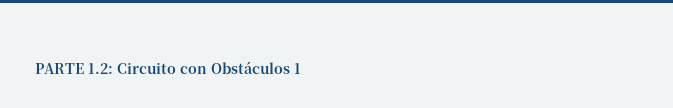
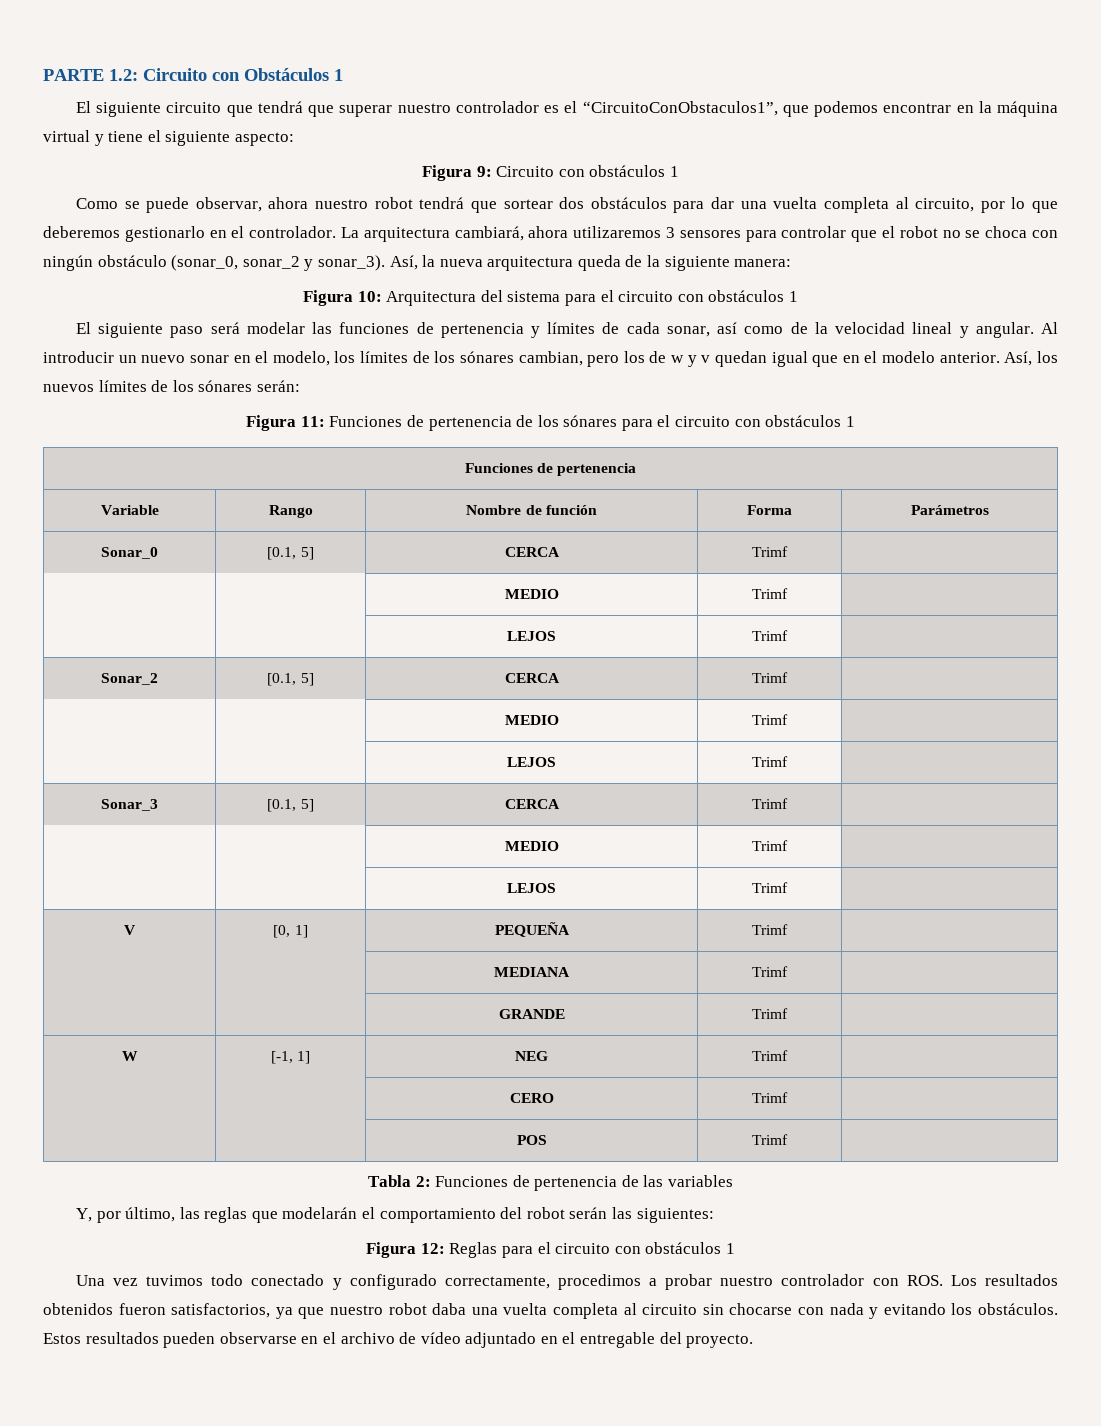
(301, 68) none -> [75,101,1058,117] [43,130,294,146] [422,165,679,181] [75,197,1058,213] [43,226,1058,242] [43,255,792,271] [303,290,798,306] [75,322,1058,338] [43,351,1059,367] [43,380,300,392] [246,415,855,431] [464,463,637,476] [100,505,159,515] [268,505,313,518] [466,505,597,515] [747,505,792,515] [910,505,989,515] [101,547,158,559] [267,547,314,560] [504,547,560,557] [752,546,788,557] [504,589,559,599] [752,588,788,599] [507,631,556,641] [752,630,788,641] [101,673,158,685] [267,673,314,686] [504,673,560,683] [752,672,788,683] [504,715,559,725] [752,714,788,725] [507,757,556,767] [752,756,788,767] [101,799,158,811] [267,799,314,812] [504,799,560,809] [752,798,788,809] [504,841,559,851] [752,840,788,851] [507,883,556,893] [752,882,788,893] [124,925,136,935] [273,925,308,938] [494,922,570,937] [752,924,788,935] [494,967,570,977] [752,966,788,977] [498,1009,565,1019] [752,1008,788,1019] [121,1051,138,1061] [270,1051,311,1064] [515,1051,548,1061] [752,1050,788,1061] [509,1093,554,1103] [752,1092,788,1103] [516,1135,547,1145] [752,1134,788,1145] [367,1175,734,1191] [75,1207,714,1223] [366,1242,735,1258] [75,1274,1058,1290] [43,1303,1059,1319] [43,1332,754,1348] // El siguiente circuito que tendrá que superar nuestro controlador es el “CircuitoConObstaculos1”, que podemos encontrar en la máquina virtual y tiene el siguiente aspecto: // Figura 9: Circuito con obstáculos 1 // Como se puede observar, ahora nuestro robot tendrá que sortear dos obstáculos para dar una vuelta completa al circuito, por lo que deberemos gestionarlo en el controlador. La arquitectura cambiará, ahora utilizaremos 3 sensores para controlar que el robot no se choca con ningún obstáculo (sonar_0, sonar_2 y sonar_3). Así, la nueva arquitectura queda de la siguiente manera: // Figura 10: Arquitectura del sistema para el circuito con obstáculos 1 // El siguiente paso será modelar las funciones de pertenencia y límites de cada sonar, así como de la velocidad lineal y angular. Al introducir un nuevo sonar en el modelo, los límites de los sónares cambian, pero los de w y v quedan igual que en el modelo anterior. Así, los nuevos límites de los sónares serán: // Figura 11: Funciones de pertenencia de los sónares para el circuito con obstáculos 1 // Funciones de pertenencia // Variable | Rango | Nombre de función | Forma | Parámetros // Sonar_0 | [0.1, 5] | CERCA | Trimf | // | | MEDIO | Trimf | // | | LEJOS | Trimf | // Sonar_2 | [0.1, 5] | CERCA | Trimf | // | | MEDIO | Trimf | // | | LEJOS | Trimf | // Sonar_3 | [0.1, 5] | CERCA | Trimf | // | | MEDIO | Trimf | // | | LEJOS | Trimf | // V | [0, 1] | PEQUEÑA | Trimf | // | | MEDIANA | Trimf | // | | GRANDE | Trimf | // W | [-1, 1] | NEG | Trimf | // | | CERO | Trimf | // | | POS | Trimf | // Tabla 2: Funciones de pertenencia de las variables // Y, por último, las reglas que modelarán el comportamiento del robot serán las siguientes: // Figura 12: Reglas para el circuito con obstáculos 1 // Una vez tuvimos todo conectado y configurado correctamente, procedimos a probar nuestro controlador con ROS. Los resultados obtenidos fueron satisfactorios, ya que nuestro robot daba una vuelta completa al circuito sin chocarse con nada y evitando los obstáculos. Estos resultados pueden observarse en el archivo de vídeo adjuntado en el entregable del proyecto.

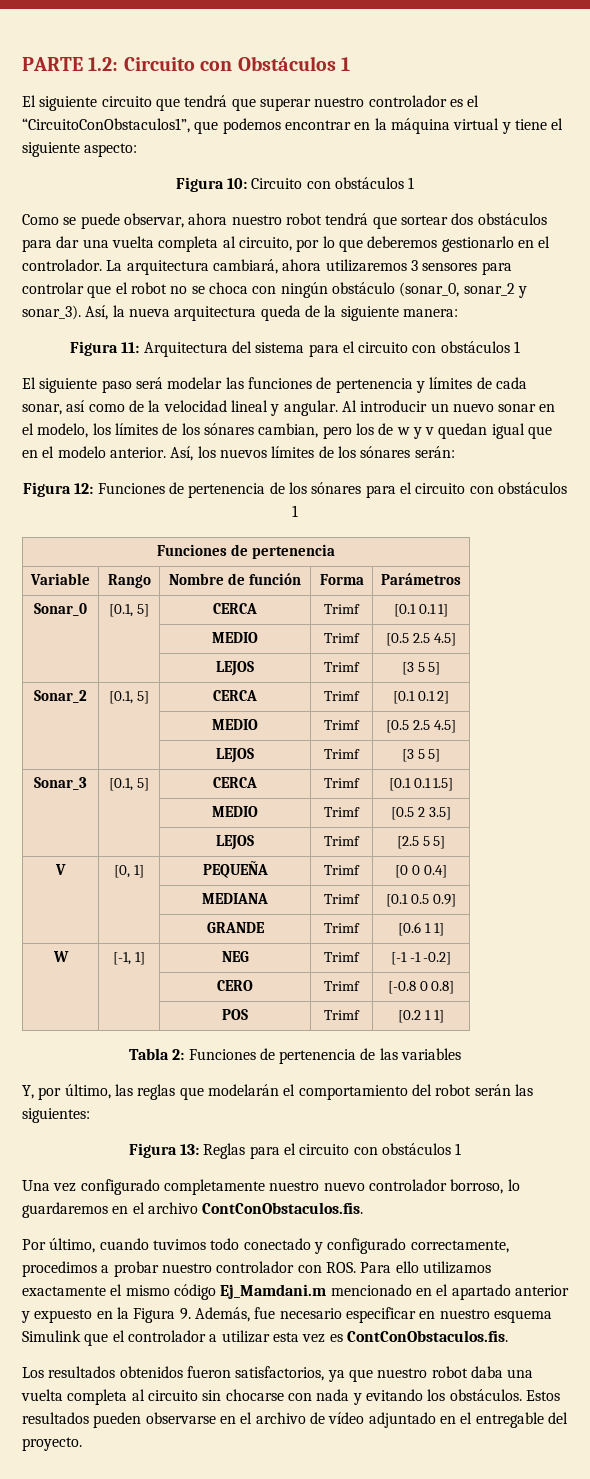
[476,166,492,177] 9: -> [227,178,248,189] 10:
[357,291,382,302] 10: -> [121,342,140,353] 11:
[300,416,325,427] 11: -> [74,483,94,494] 12:
[504,589,559,599] [752,588,788,599] [507,631,556,641] [752,630,788,641] // | | MEDIO | Trimf | // | | LEJOS | Trimf | -> [393,604,449,617] [212,632,258,643] [324,633,360,643] [386,633,456,646] [216,661,254,676] [324,662,360,672] [401,662,441,675] [0.1 0.1 1] // | | MEDIO | Trimf | [0.5 2.5 4.5] // | | LEJOS | Trimf | [3 5 5]
[504,715,559,725] [752,714,788,725] [507,757,556,767] [752,756,788,767] // | | MEDIO | Trimf | // | | LEJOS | Trimf | -> [392,691,450,704] [212,719,258,730] [324,720,360,730] [386,720,456,733] [216,748,254,763] [324,749,360,759] [401,749,441,762] [0.1 0.1 2] // | | MEDIO | Trimf | [0.5 2.5 4.5] // | | LEJOS | Trimf | [3 5 5]
[504,841,559,851] [752,840,788,851] [507,883,556,893] [752,882,788,893] // | | MEDIO | Trimf | // | | LEJOS | Trimf | -> [388,778,454,791] [212,806,258,817] [324,807,360,817] [391,807,451,820] [216,835,254,850] [324,836,360,846] [396,836,446,849] [0.1 0.1 1.5] // | | MEDIO | Trimf | [0.5 2 3.5] // | | LEJOS | Trimf | [2.5 5 5]
(788, 929) none -> [395,865,447,878] [0 0 0.4]
(788, 971) none -> [386,894,456,907] [0.1 0.5 0.9]
(788, 1013) none -> [398,922,444,936] [0.6 1 1]
(788, 1055) none -> [390,952,452,965] [-1 -1 -0.2]
(788, 1097) none -> [387,981,455,994] [-0.8 0 0.8]
(788, 1139) none -> [398,1010,444,1023] [0.2 1 1]
[420,1243,445,1254] 12: -> [180,1144,200,1155] 13:
(139, 1282) none -> [80,1179,520,1195] [22,1202,364,1218] [22,1238,149,1253] configurado completamente nuestro nuevo controlador borroso, lo guardaremos en el archivo ContConObstaculos.fis. // Por último, cuando
(943, 1280) none -> [360,1261,491,1274] [22,1284,569,1300] [21,1307,552,1323] [22,1330,508,1346] Para ello utilizamos exactamente el mismo código Ej_Mamdani.m mencionado en el apartado anterior y expuesto en la Figura 9. Además, fue necesario especificar en nuestro esquema Simulink que el controlador a utilizar esta vez es ContConObstaculos.fis. //

